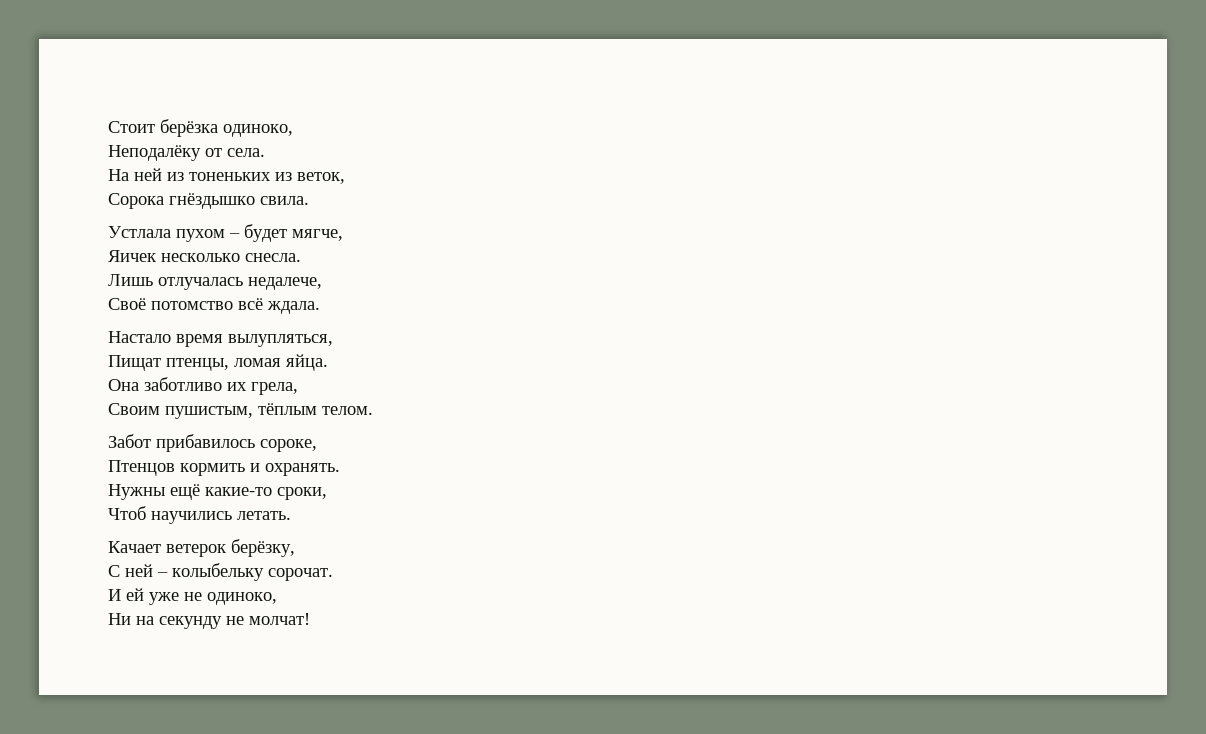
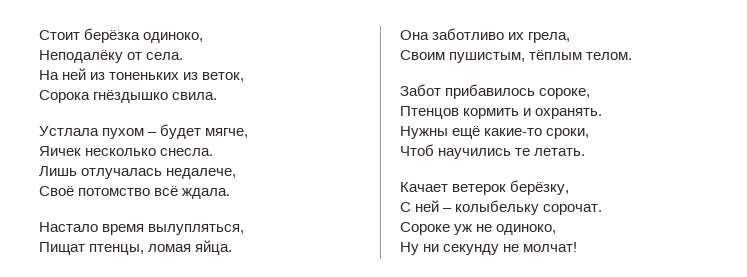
(232, 517) none -> [515,148,531,156] те
[108,588,179,605] И ей уже -> [400,222,473,235] Сороке уж
[108,613,154,625] Ни на -> [400,242,440,255] Ну ни

